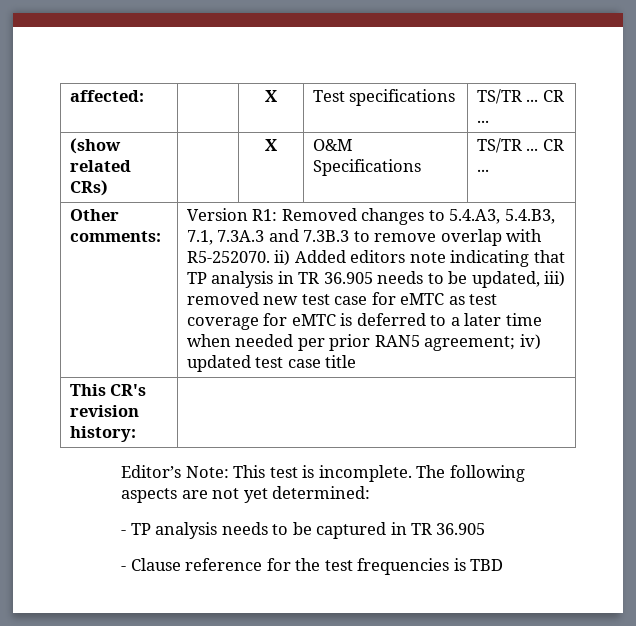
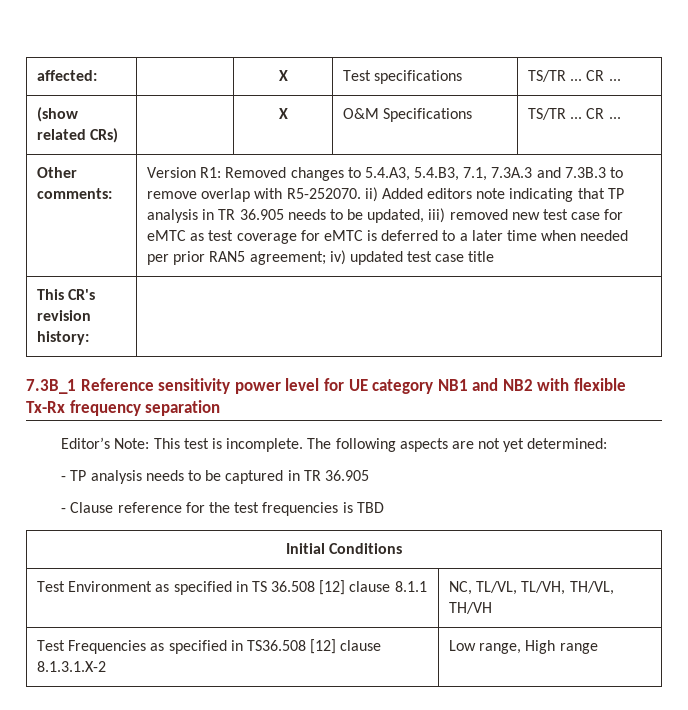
(136, 434) none -> [26,378,627,394] [26,400,221,416] // 7.3B_1 Reference sensitivity power level for UE category NB1 and NB2 with flexible Tx-Rx frequency separation
(504, 565) none -> [285,543,403,554] [36,580,427,595] [448,581,614,595] [448,602,492,614] [36,639,382,654] [36,661,106,672] [448,640,598,654] // Initial Conditions // Test Environment as specified in TS 36.508 [12] clause 8.1.1 | NC, TL/VL, TL/VH, TH/VL, TH/VH // Test Frequencies as specified in TS36.508 [12] clause 8.1.3.1.X-2 | Low range, High range

